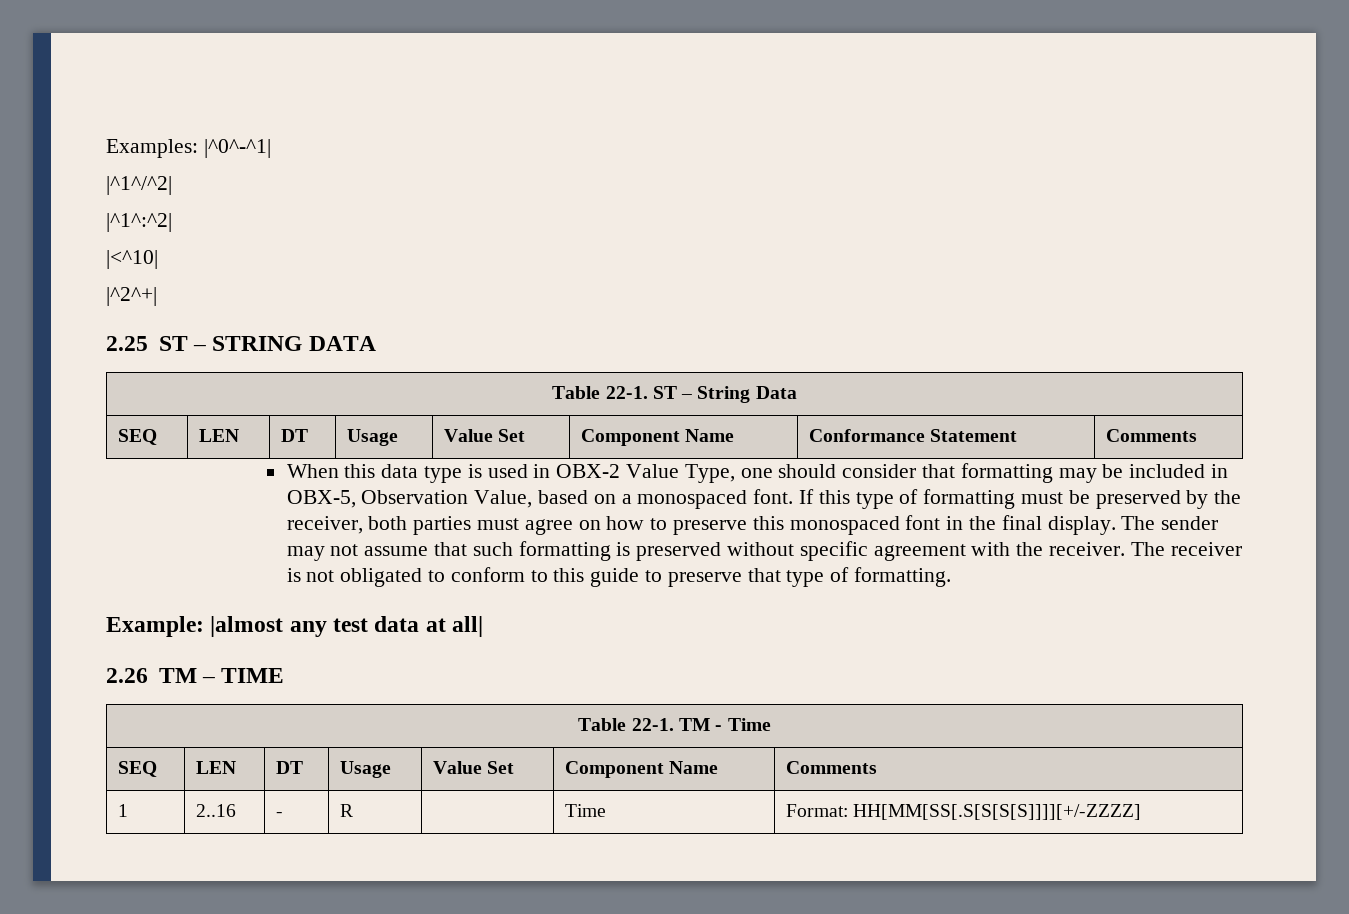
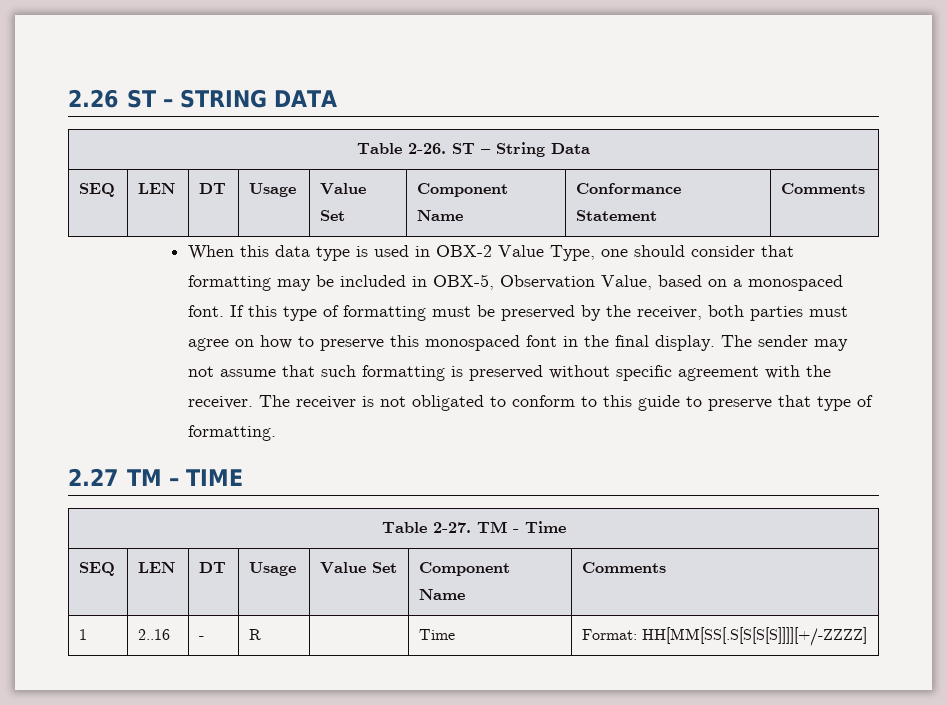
[106,139,271,158] [106,176,172,195] [106,213,172,232] [106,250,158,269] [106,287,157,306] [106,336,148,351] Examples: |^0^-^1| // |^1^/^2| // |^1^:^2| // |<^10| // |^2^+| // 2.25 -> [68,89,118,108] 2.26
[605,386,648,399] 22-1. -> [408,143,446,154] 2-26.
[106,616,484,637] [106,668,148,683] Example: |almost any test data at all| // 2.26 -> [68,468,118,486] 2.27
[631,718,674,731] 22-1. -> [432,522,471,533] 2-27.

